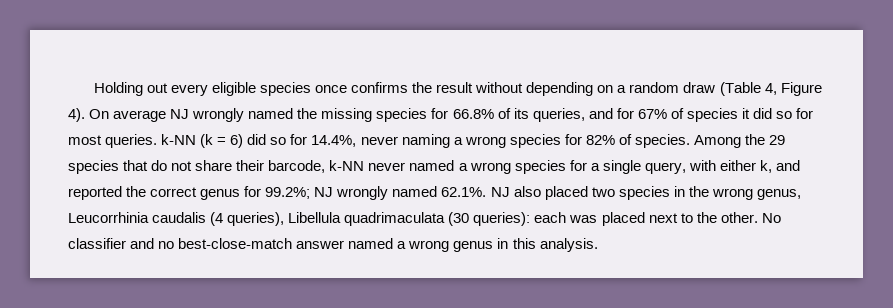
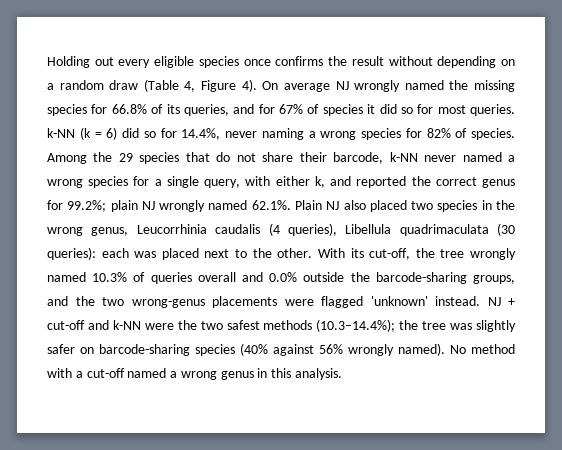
(311, 193) none -> [110,200,138,212] plain
(487, 192) none -> [295,200,322,210] Plain
[761,213,781,223] [68,238,345,249] No classifier and no best-close-match answer -> [317,248,517,260] [47,272,515,284] [47,296,515,308] [47,319,516,332] [47,343,515,356] [47,368,125,378] With its cut-off, the tree wrongly named 10.3% of queries overall and 0.0% outside the barcode-sharing groups, and the two wrong-genus placements were flagged 'unknown' instead. NJ + cut-off and k-NN were the two safest methods (10.3–14.4%); the tree was slightly safer on barcode-sharing species (40% against 56% wrongly named). No method with a cut-off

